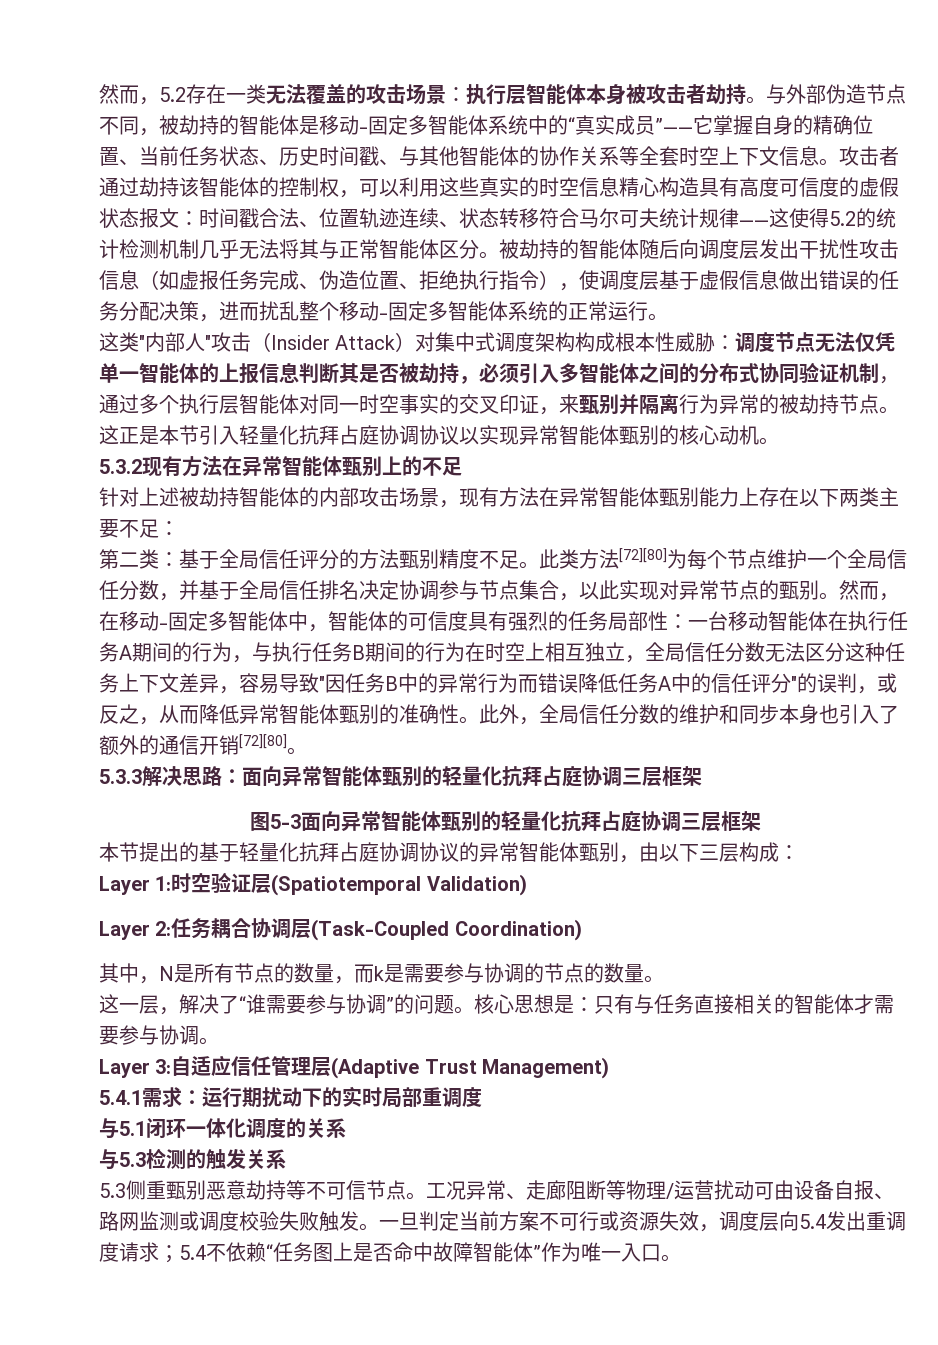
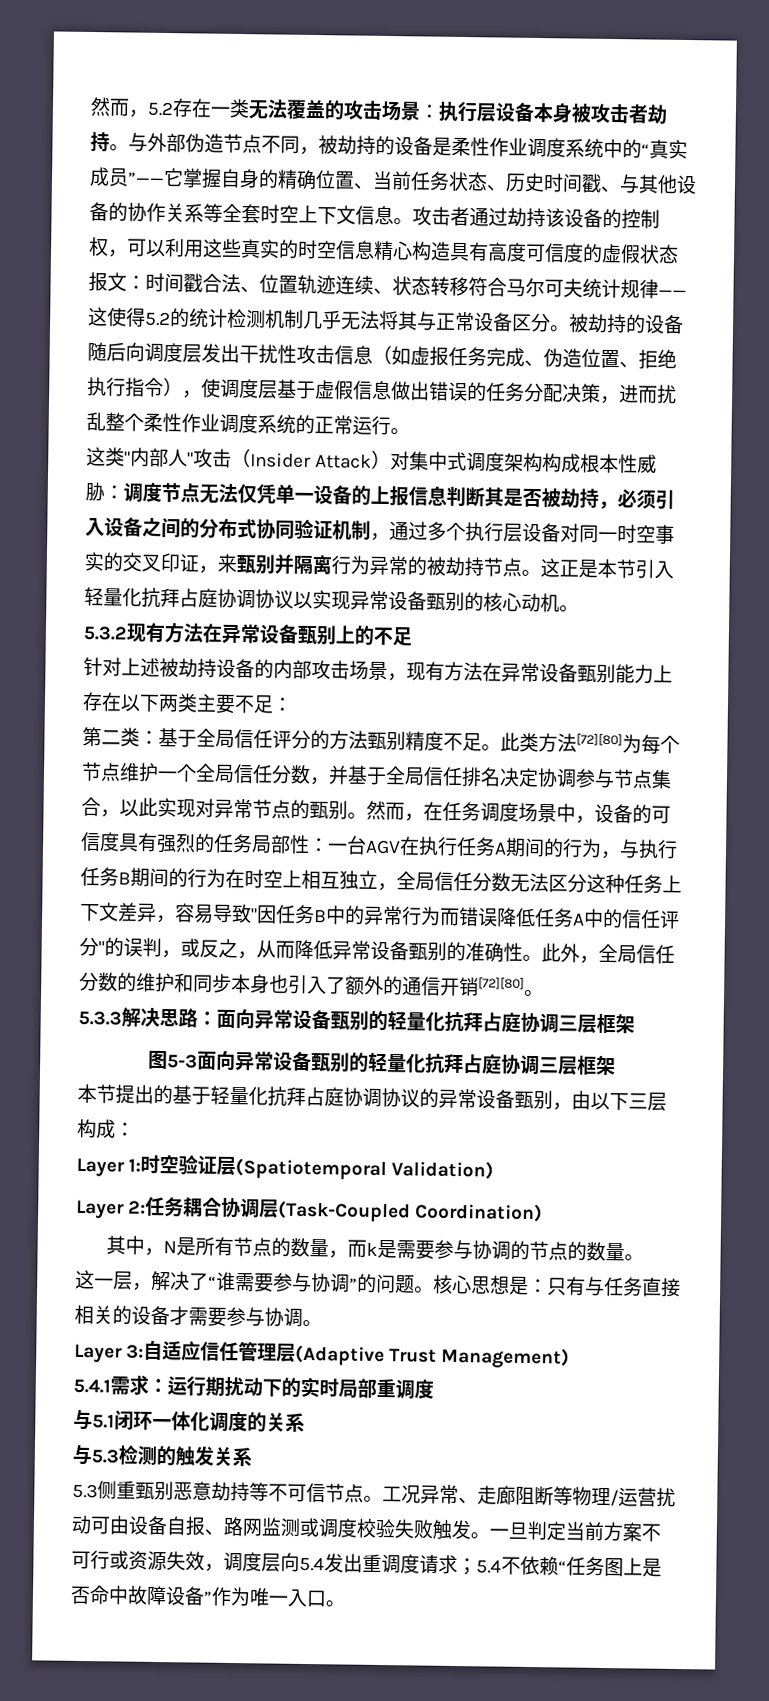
[526,84,586,104] 智能体 -> [495,102,535,122] 设备
[239,115,488,135] 智能体是移动-固定多智能体 -> [394,136,566,158] 设备是柔性作业调度
[459,146,519,166] 智能体 -> [676,174,697,195] [89,201,109,222] 设备
[199,177,259,197] 智能体 -> [564,208,603,228] 设备
[379,239,439,259] 智能体 -> [473,312,513,332] 设备
[579,239,639,259] 智能体 -> [644,314,684,334] 设备
[339,301,508,321] 移动-固定多智能体 -> [143,412,258,434] 柔性作业调度
[139,363,199,383] 智能体 -> [313,485,352,505] 设备
[559,363,639,383] 多智能体 -> [104,517,143,537] 设备
[239,394,299,414] 智能体 -> [522,522,561,543] 设备
[559,425,619,445] 智能体 -> [388,591,427,611] 设备
[282,456,342,476] 智能体 -> [259,624,299,644] 设备
[239,487,299,507] 智能体 -> [216,658,255,679] 设备
[599,487,659,507] 智能体 -> [539,663,578,683] 设备
[119,611,388,632] 移动-固定多智能体中，智能体 -> [442,801,633,824] 任务调度场景中，设备
[728,611,828,631] 移动智能体 -> [365,839,401,855] AGV
[279,704,339,724] 智能体 -> [370,940,409,961] 设备
[322,766,382,786] 智能体 -> [292,1009,331,1030] 设备
[381,811,441,831] 智能体 -> [273,1051,312,1072] 设备
[519,842,579,862] 智能体 -> [476,1089,515,1109] 设备
[794,994,854,1014] 智能体 -> [131,1305,170,1326] 设备
[473,1242,533,1262] 智能体 -> [165,1586,205,1606] 设备

